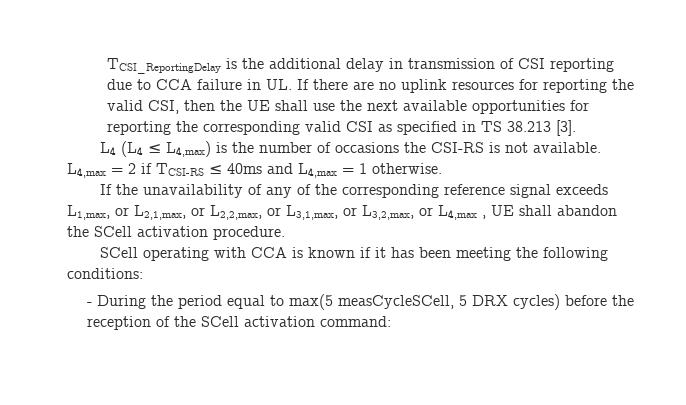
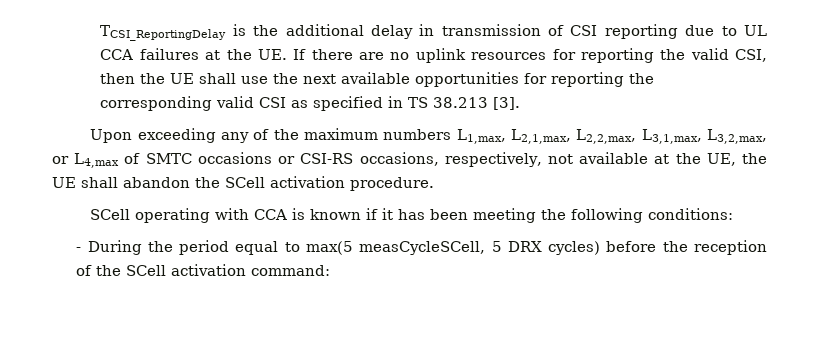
[155,79,292,90] CCA failure in UL. -> [744,25,768,36] [100,48,287,60] UL CCA failures at the UE.
[100,141,602,157] [67,163,442,178] [100,184,609,198] [67,205,486,220] L4 (L4 ≤ L4,max) is the number of occasions the CSI-RS is not available. L4,max = 2 if TCSI-RS ≤ 40ms and L4,max = 1 otherwise. // If the unavailability of any of the corresponding reference signal exceeds L1,max, or L2,1,max, or L2,2,max, or L3,1,max, or L3,2,max, or L4,max , -> [90,128,768,144] [52,152,768,168] Upon exceeding any of the maximum numbers L1,max, L2,1,max, L2,2,max, L3,1,max, L3,2,max, or L4,max of SMTC occasions or CSI-RS occasions, respectively, not available at the UE, the

